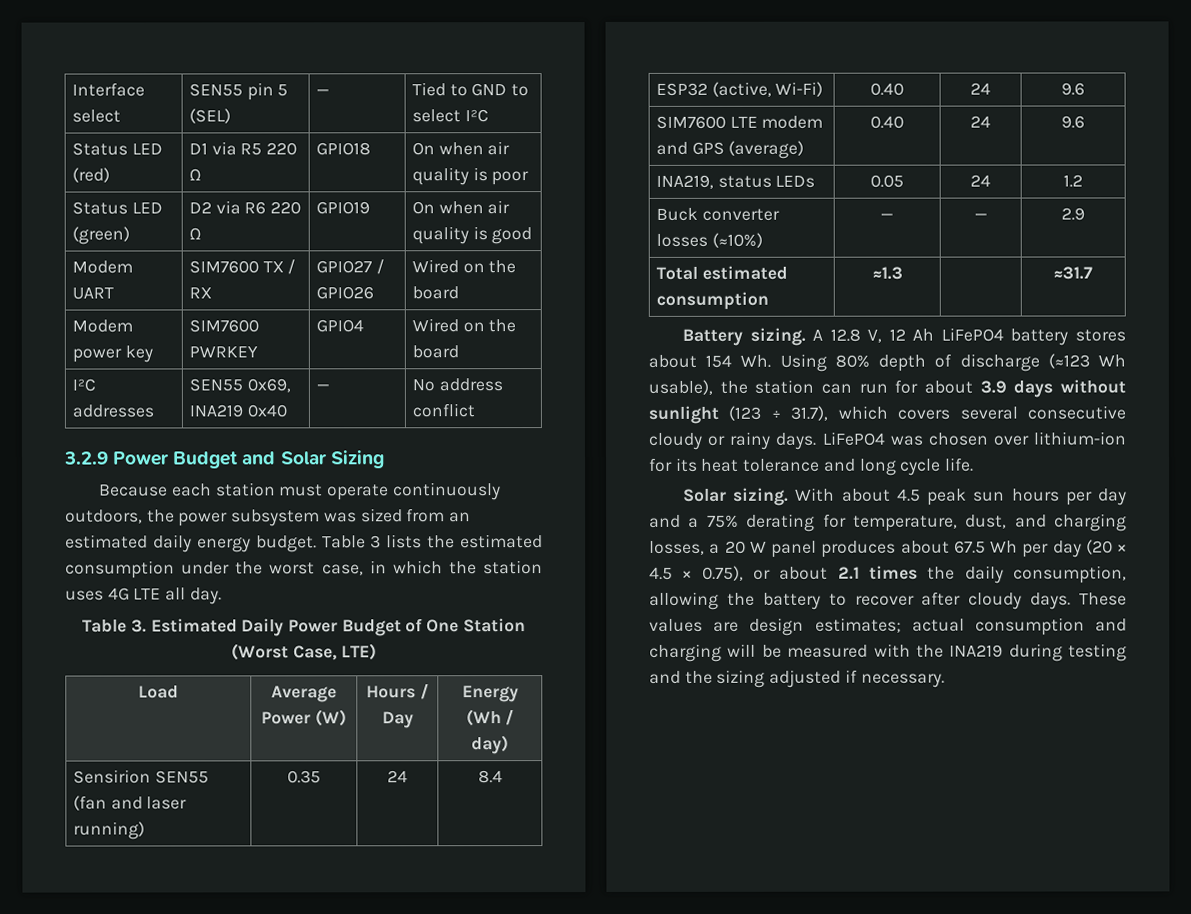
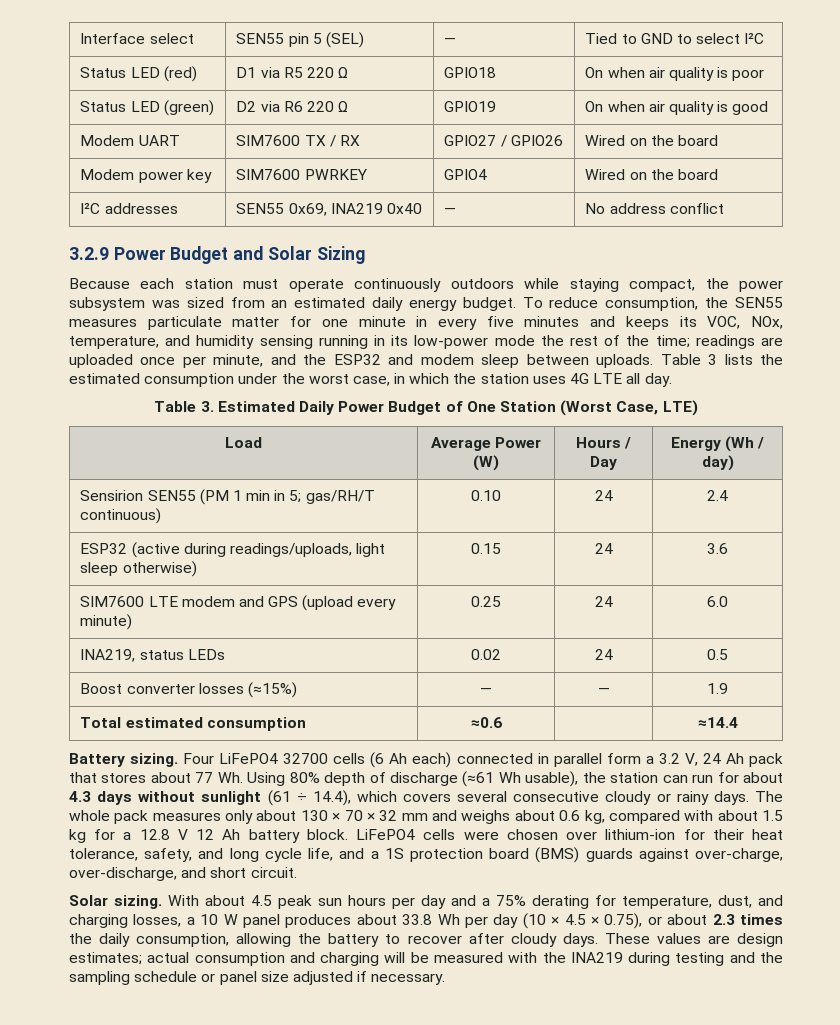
[65,509,143,524] outdoors, -> [450,278,696,292] outdoors while staying compact,
(317, 544) none -> [522,297,783,311] [69,316,783,330] [69,335,784,349] [69,354,654,368] To reduce consumption, the SEN55 measures particulate matter for one minute in every five minutes and keeps its VOC, NOx, temperature, and humidity sensing running in its low-power mode the rest of the time; readings are uploaded once per minute, and the ESP32 and modem sleep between uploads.
[72,795,188,811] [72,821,145,840] [287,770,321,784] [387,770,408,783] [477,770,503,784] [655,81,824,97] [870,82,904,96] [970,82,991,95] [1061,82,1085,96] (fan and laser running) | 0.35 | 24 | 8.4 // ESP32 (active, Wi-Fi) | 0.40 | 24 | 9.6 -> [199,489,375,505] [80,508,162,524] [471,490,501,501] [594,490,613,501] [707,490,728,501] [80,542,386,558] [80,561,197,577] [471,543,501,554] [594,543,613,554] [707,543,728,554] (PM 1 min in 5; gas/RH/T continuous) | 0.10 | 24 | 2.4 // ESP32 (active during readings/uploads, light sleep otherwise) | 0.15 | 24 | 3.6
[728,140,805,159] [870,115,904,129] [970,115,991,128] [1061,115,1085,129] (average) | 0.40 | 24 | 9.6 -> [302,595,397,611] [80,614,133,630] [471,596,501,607] [594,596,613,607] [707,596,728,607] (upload every minute) | 0.25 | 24 | 6.0
[870,174,904,188] [970,174,991,187] [1063,174,1083,188] [655,207,698,221] 0.05 | 24 | 1.2 // Buck -> [471,649,501,660] [594,649,613,660] [707,649,728,660] [80,683,123,694] 0.02 | 24 | 0.5 // Boost
[711,232,763,248] (≈10%) -> [247,682,297,698] (≈15%)
[1061,207,1085,221] 2.9 -> [707,683,728,694] 1.9
[871,266,903,280] [1053,266,1093,280] ≈1.3 | | ≈31.7 -> [470,717,502,728] [697,717,738,728] ≈0.6 | | ≈14.4
[812,327,1069,346] A 12.8 V, 12 Ah LiFePO4 battery -> [183,752,783,768] [69,772,97,783] Four LiFePO4 32700 cells (6 Ah each) connected in parallel form a 3.2 V, 24 Ah pack that
[705,354,733,368] 154 -> [195,772,214,783] 77
[1047,353,1090,369] (≈123 -> [462,771,495,787] (≈61
[979,380,1007,394] 3.9 -> [69,791,91,802] 4.3
[728,405,829,421] (123 ÷ 31.7), -> [267,790,351,806] (61 ÷ 14.4),
[821,431,1126,446] [649,457,975,476] LiFePO4 was chosen over lithium-ion for its heat tolerance and long cycle life. -> [754,791,783,802] [69,810,783,824] [69,829,784,843] [69,847,783,863] [69,867,297,881] The whole pack measures only about 130 × 70 × 32 mm and weighs about 0.6 kg, compared with about 1.5 kg for a 12.8 V 12 Ah battery block. LiFePO4 cells were chosen over lithium-ion for their heat tolerance, safety, and long cycle life, and a 1S protection board (BMS) guards against over-charge, over-discharge, and short circuit.
[724,540,746,554] 20 -> [200,914,219,925] 10
[953,540,986,554] 67.5 -> [402,914,433,925] 33.8
[1085,539,1113,555] (20 -> [522,913,546,929] (10
[837,566,860,580] 2.1 -> [712,914,735,925] 2.3
[716,669,766,688] sizing -> [69,971,289,985] sampling schedule or panel size

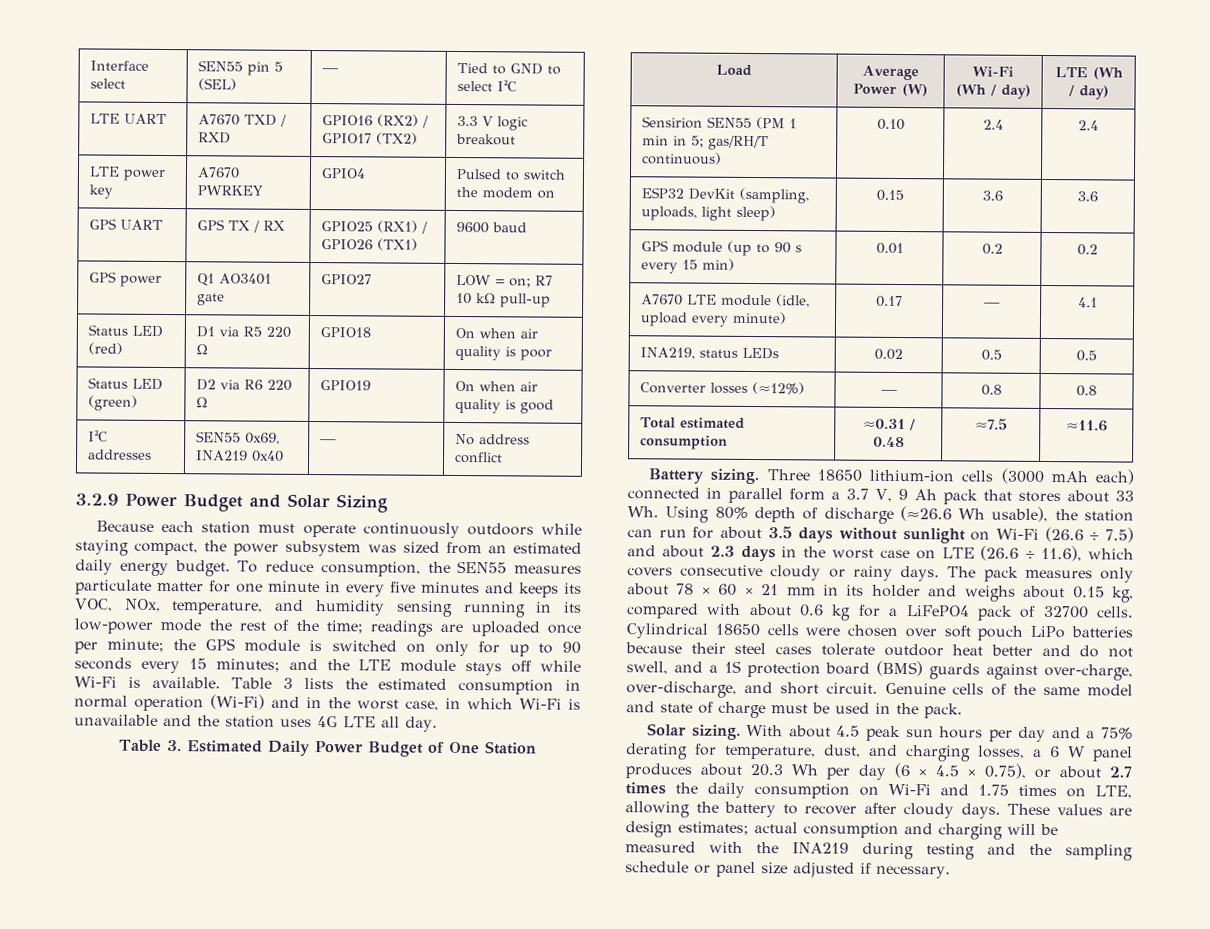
(765, 38) none -> [90,113,168,125] [198,114,288,127] [198,132,232,144] [322,114,430,128] [322,132,419,145] [457,115,529,131] [456,133,517,146] [89,166,166,182] [89,184,114,199] [197,167,241,179] [197,185,264,196] [321,168,367,179] [456,168,567,181] [456,186,556,199] [89,218,164,230] [197,219,286,233] [321,220,429,234] [321,238,419,251] [456,221,528,234] [89,271,163,287] [197,273,273,287] [197,293,226,306] [321,274,373,285] [456,274,554,288] [456,292,552,308] // LTE UART | A7670 TXD / RXD | GPIO16 (RX2) / GPIO17 (TX2) | 3.3 V logic breakout // LTE power key | A7670 PWRKEY | GPIO4 | Pulsed to switch the modem on // GPS UART | GPS TX / RX | GPIO25 (RX1) / GPIO26 (TX1) | 9600 baud // GPS power | Q1 AO3401 gate | GPIO27 | LOW = on; R7 10 kΩ pull-up
[80,135,180,146] [236,135,360,147] [444,135,563,147] [585,135,718,146] [80,169,212,183] [236,169,367,180] [444,169,488,180] [585,169,718,180] // Modem UART | SIM7600 TX / RX | GPIO27 / GPIO26 | Wired on the board // Modem power key | SIM7600 PWRKEY | GPIO4 | Wired on the board -> (555, 406) none
[213,354,654,368] minute, and the ESP32 and modem sleep between uploads. -> [107,638,581,657] [74,657,581,676] [74,676,221,689] minute; the GPS module is switched on only for up to 90 seconds every 15 minutes; and the LTE module stays off while Wi-Fi is available.
[238,373,278,384] under -> [565,679,582,691] [74,694,322,712] in normal operation (Wi-Fi) and in
(450, 378) none -> [519,698,581,710] [74,714,192,727] Wi-Fi is unavailable and
[560,400,698,416] (Worst Case, LTE) -> (537, 748) none
[575,437,632,449] [590,456,617,470] [670,437,721,451] Hours / Day | Energy -> [972,66,1014,77] [955,84,1031,99] [1054,67,1088,78] Wi-Fi (Wh / day) | LTE
[594,490,613,501] 24 -> [982,119,1004,130] 2.4
[131,542,386,558] [80,561,197,577] (active during readings/uploads, light sleep otherwise) -> [688,187,810,204] [641,205,777,222] DevKit (sampling, uploads, light sleep)
[594,543,613,554] 24 -> [981,190,1003,201] 3.6
[80,595,354,611] SIM7600 LTE modem and GPS (upload -> [641,240,803,256] [641,258,736,274] [875,242,904,255] [981,243,1003,255] [1077,244,1098,256] [641,294,811,308] [640,312,689,327] GPS module (up to 90 s every 15 min) | 0.01 | 0.2 | 0.2 // A7670 LTE module (idle, upload
[471,596,501,607] [594,596,613,607] [707,596,728,607] 0.25 | 24 | 6.0 -> [876,295,903,308] [984,302,1001,307] [1077,297,1098,308] 0.17 | — | 4.1
[594,649,613,660] 24 -> [980,349,1002,361] 0.5
[80,682,297,698] [480,688,492,694] [597,688,610,694] [707,683,728,694] Boost converter losses (≈15%) | — | — | 1.9 -> [640,382,806,395] [880,389,898,394] [980,384,1002,396] [1076,385,1097,397] Converter losses (≈12%) | — | 0.8 | 0.8
[470,717,502,728] [697,717,738,728] [69,752,408,768] ≈0.6 | | ≈14.4 // Battery sizing. Four LiFePO4 32700 cells (6 Ah -> [862,418,916,431] [872,436,905,448] [974,418,1008,430] [1065,420,1108,432] [648,468,1088,485] ≈0.31 / 0.48 | ≈7.5 | ≈11.6 // Battery sizing. Three 18650 lithium-ion cells (3000 mAh
[658,753,721,766] 3.2 V, 24 -> [846,488,908,502] 3.7 V, 9
[195,772,214,783] 77 -> [1115,490,1134,502] 33
[462,771,495,787] (≈61 -> [899,506,952,522] (≈26.6
[69,791,91,802] 4.3 -> [767,526,793,539] 3.5
[267,790,351,806] (61 ÷ 14.4), -> [970,526,1134,543] [627,545,1083,562] on Wi-Fi (26.6 ÷ 7.5) and about 2.3 days in the worst case on LTE (26.6 ÷ 11.6),
[457,791,508,802] several -> (673, 572) none
[69,810,110,821] whole -> (977, 572) none
[300,810,428,821] 130 × 70 × 32 mm -> [676,583,921,598] 78 × 60 × 21 mm in its holder
[559,810,581,821] 0.6 -> [1072,586,1105,599] 0.15
[761,810,783,821] 1.5 -> [799,604,825,617] 0.6
[139,829,784,843] [69,848,334,862] 12.8 V 12 Ah battery block. LiFePO4 cells were chosen over lithium-ion for their heat tolerance, safety, and long cycle life, -> [905,605,1134,621] [626,623,1133,641] [625,642,1133,658] [626,661,668,675] LiFePO4 pack of 32700 cells. Cylindrical 18650 cells were chosen over soft pouch LiPo batteries because their steel cases tolerate outdoor heat better and do not swell,
(297, 872) none -> [884,682,1133,697] [626,701,963,719] Genuine cells of the same model and state of charge must be used in the pack.
[200,914,219,925] 10 -> [1050,746,1060,758] 6
[402,914,433,925] 33.8 -> [750,764,783,777] 20.3
[522,913,546,929] (10 -> [894,762,910,779] (6
[712,914,735,925] 2.3 -> [1109,766,1132,778] 2.7
[136,933,230,947] consumption, -> [754,783,1132,799] consumption on Wi-Fi and 1.75 times on LTE,

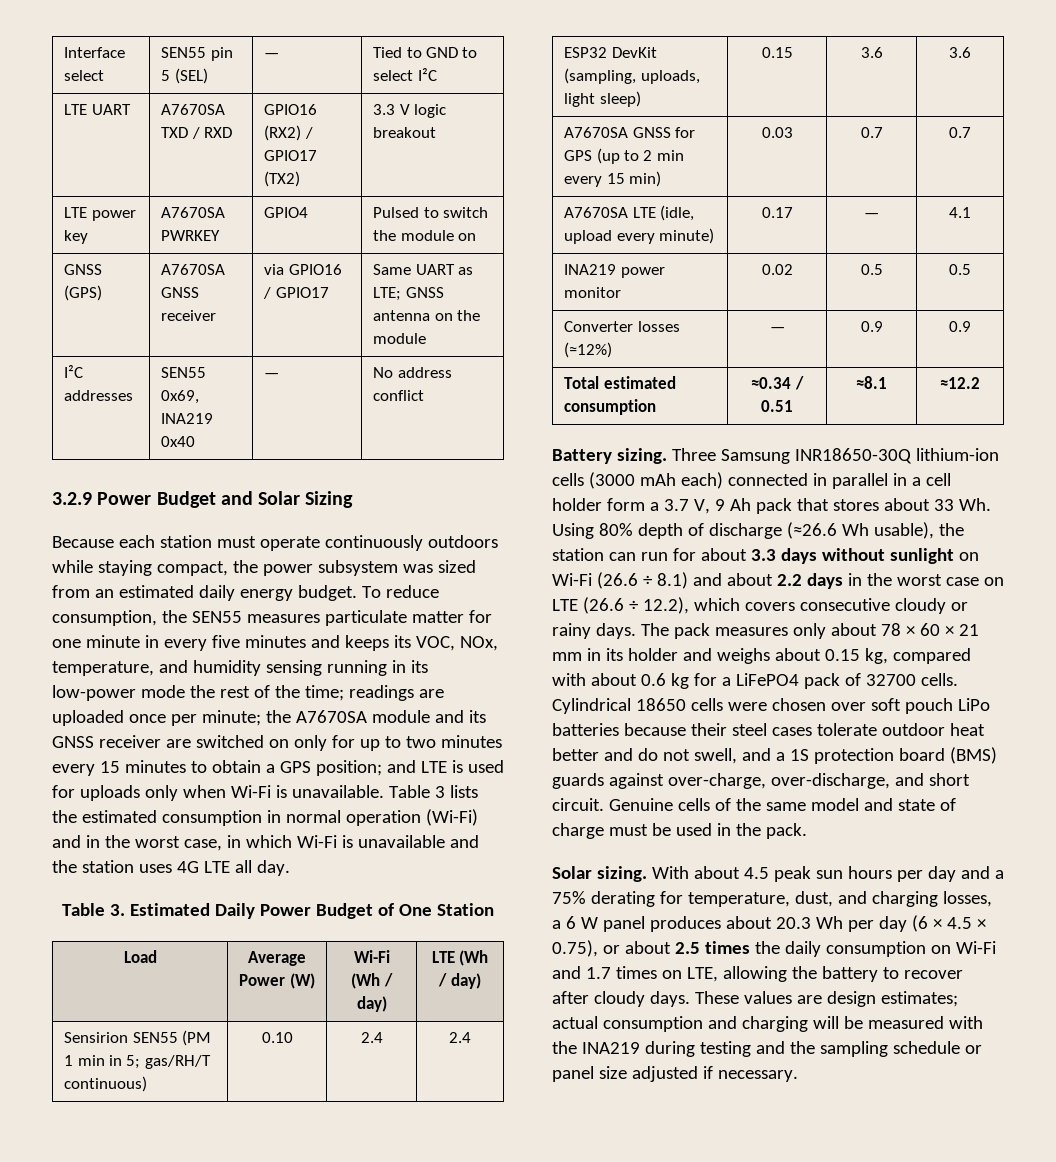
[198,114,241,126] A7670 -> [161,104,226,115] A7670SA
[197,167,241,179] A7670 -> [161,207,226,218] A7670SA
[482,187,534,199] modem -> [400,230,454,241] module
[89,218,164,230] [197,219,286,233] [321,220,429,234] [321,238,419,251] [456,221,528,234] [89,271,163,287] [197,273,273,287] [197,293,226,306] [321,274,373,285] [456,274,554,288] [456,292,552,308] [88,324,164,337] [88,342,124,355] [196,326,292,338] [196,344,209,355] [320,327,372,338] [455,327,539,339] [455,345,553,361] [88,377,164,390] [88,395,139,411] [196,379,293,391] [196,397,209,408] [320,380,372,391] [455,380,539,392] [455,398,555,414] GPS UART | GPS TX / RX | GPIO25 (RX1) / GPIO26 (TX1) | 9600 baud // GPS power | Q1 AO3401 gate | GPIO27 | LOW = on; R7 10 kΩ pull-up // Status LED (red) | D1 via R5 220 Ω | GPIO18 | On when air quality is poor // Status LED (green) | D2 via R6 220 Ω | GPIO19 | On when air quality is good -> [64,264,103,275] [64,285,103,301] [161,264,226,275] [161,287,200,298] [161,310,217,321] [264,264,342,275] [263,287,329,299] [373,264,473,275] [373,287,444,301] [373,310,480,321] [373,333,427,344] GNSS (GPS) | A7670SA GNSS receiver | via GPIO16 / GPIO17 | Same UART as LTE; GNSS antenna on the module
[205,638,323,652] GPS module is -> [295,710,486,723] [52,735,191,748] A7670SA module and its GNSS receiver are
[561,641,581,654] [74,657,581,676] [74,676,221,689] 90 seconds every 15 minutes; and the LTE module stays off while Wi-Fi is available. -> [405,735,502,748] [52,760,504,776] [52,785,384,801] two minutes every 15 minutes to obtain a GPS position; and LTE is used for uploads only when Wi-Fi is unavailable.
[641,240,803,256] [641,258,736,274] [875,242,904,255] [981,243,1003,255] [1077,244,1098,256] [641,294,773,307] GPS module (up to 90 s every 15 min) | 0.01 | 0.2 | 0.2 // A7670 LTE module -> [564,127,695,138] [564,148,684,164] [564,171,661,187] [761,127,793,138] [860,127,883,138] [949,127,971,138] [564,207,656,218] A7670SA GNSS for GPS (up to 2 min every 15 min) | 0.03 | 0.7 | 0.7 // A7670SA LTE
[640,347,780,360] INA219, status LEDs -> [564,264,665,278] [564,287,622,298] INA219 power monitor
[980,384,1002,396] [1076,385,1097,397] 0.8 | 0.8 -> [860,321,883,332] [949,321,971,332] 0.9 | 0.9
[862,418,916,431] [872,436,905,448] [974,418,1008,430] [1065,420,1108,432] ≈0.31 / 0.48 | ≈7.5 | ≈11.6 -> [751,376,804,390] [761,400,793,412] [856,376,887,389] [940,377,980,389] ≈0.34 / 0.51 | ≈8.1 | ≈12.2
[816,469,862,482] 18650 -> [720,448,912,464] Samsung INR18650-30Q
(784, 495) none -> [892,473,951,486] [552,498,602,511] in a cell holder
[767,526,793,539] 3.5 -> [750,549,776,561] 3.3
[1105,527,1134,543] 7.5) -> [656,572,688,589] 8.1)
[709,545,735,557] 2.3 -> [776,574,802,586] 2.2
[1041,545,1083,562] 11.6), -> [642,597,689,614] 12.2),
[1109,766,1132,778] 2.7 -> [674,942,700,954] 2.5
[978,784,1009,796] 1.75 -> [585,967,611,979] 1.7

